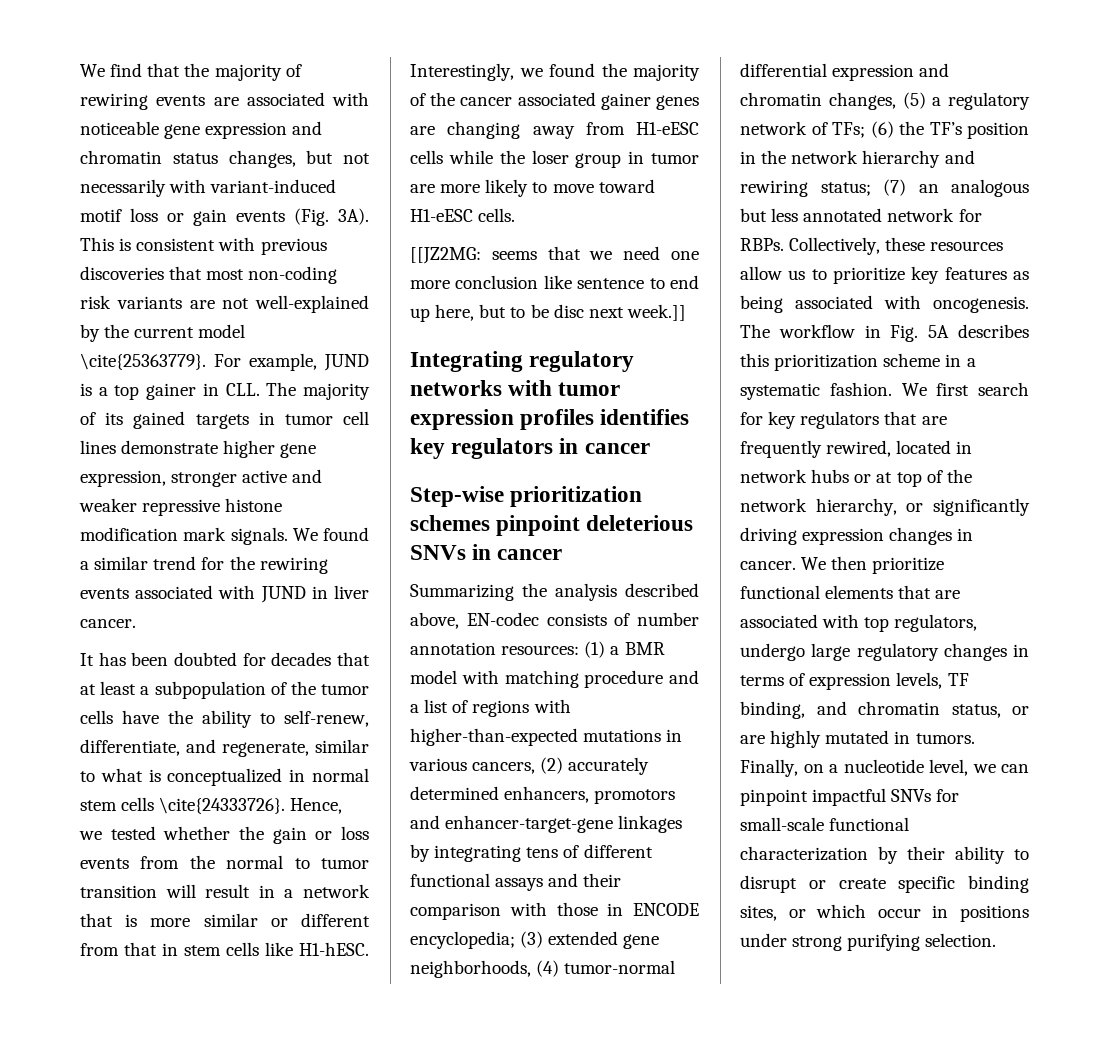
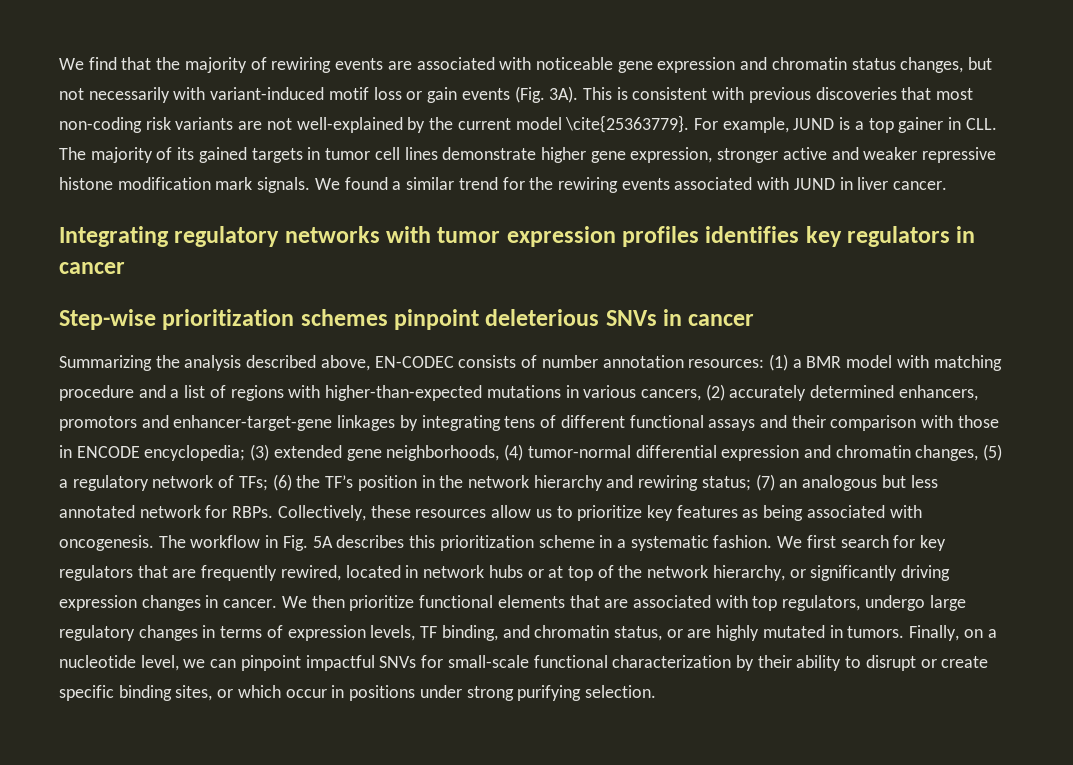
[80,652,371,666] [80,681,369,699] [80,710,369,728] [80,739,369,757] [80,768,370,786] [80,797,343,814] [79,826,369,844] [80,855,369,869] [80,884,370,898] [80,913,370,927] [80,942,369,956] [410,63,700,81] [410,92,699,110] [410,121,699,139] [410,150,699,168] [410,179,655,197] [410,208,516,222] [410,246,699,264] [410,275,699,289] [410,304,686,322] // It has been doubted for decades that at least a subpopulation of the tumor cells have the ability to self-renew, differentiate, and regenerate, similar to what is conceptualized in normal stem cells \cite{24333726}. Hence, we tested whether the gain or loss events from the normal to tumor transition will result in a network that is more similar or different from that in stem cells like H1-hESC. Interestingly, we found the majority of the cancer associated gainer genes are changing away from H1-eESC cells while the loser group in tumor are more likely to move toward H1-eESC cells. // [[JZ2MG: seems that we need one more conclusion like sentence to end up here, but to be disc next week.]] -> (948, 185) none
[466,612,539,626] EN-codec -> [374,356,454,368] EN-CODEC

